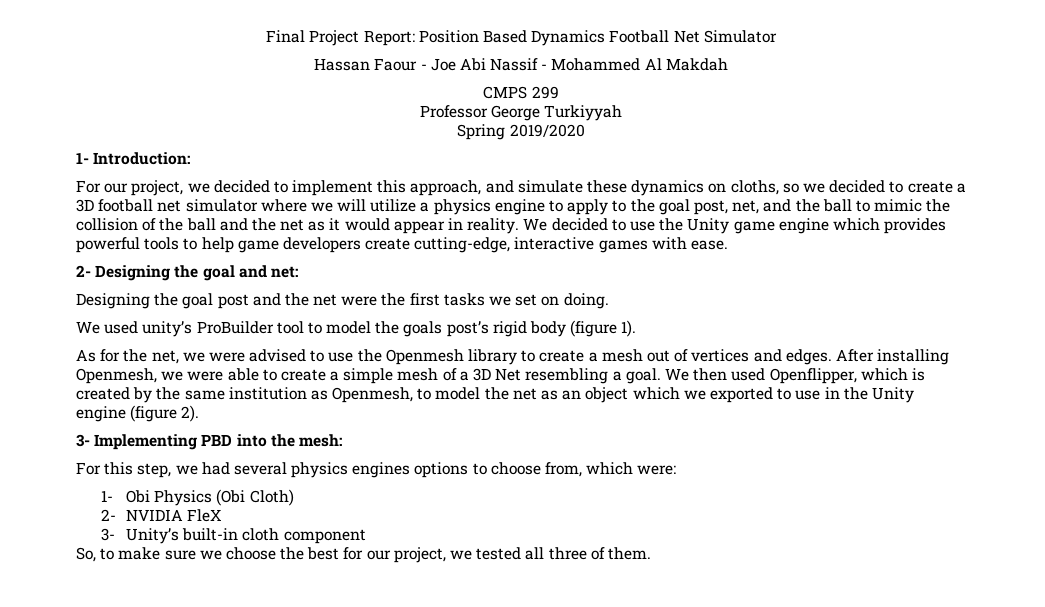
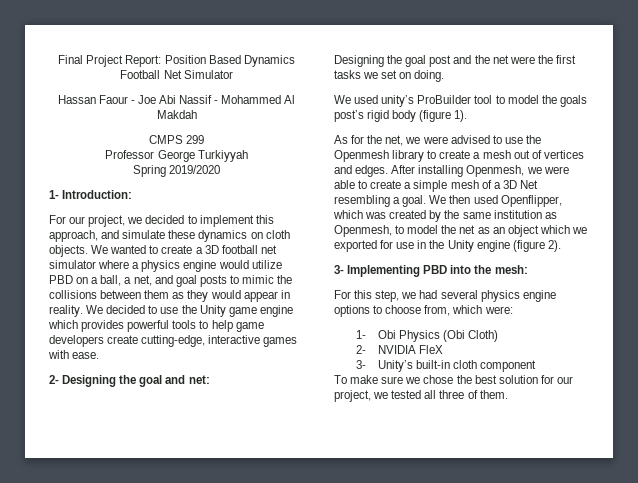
[730,180,886,195] cloths, so we decided -> [265,230,290,239] [49,245,147,257] cloth objects. We wanted
[310,199,951,215] [76,218,341,231] we will utilize a physics engine to apply to the goal post, net, and the ball to mimic the collision of the ball and the net as it -> [132,260,282,272] [49,275,293,287] [49,290,209,302] a physics engine would utilize PBD on a ball, a net, and goal posts to mimic the collisions between them as they
[911,368,925,381] is -> [365,212,387,219] was
[777,388,792,400] to -> [380,240,394,249] for
[352,462,411,478] engines -> [522,290,556,302] engine
[76,547,115,562] So, to -> [334,375,347,384] To
[225,547,276,560] choose -> [423,375,454,384] chose
(340, 553) none -> [498,375,538,384] solution

